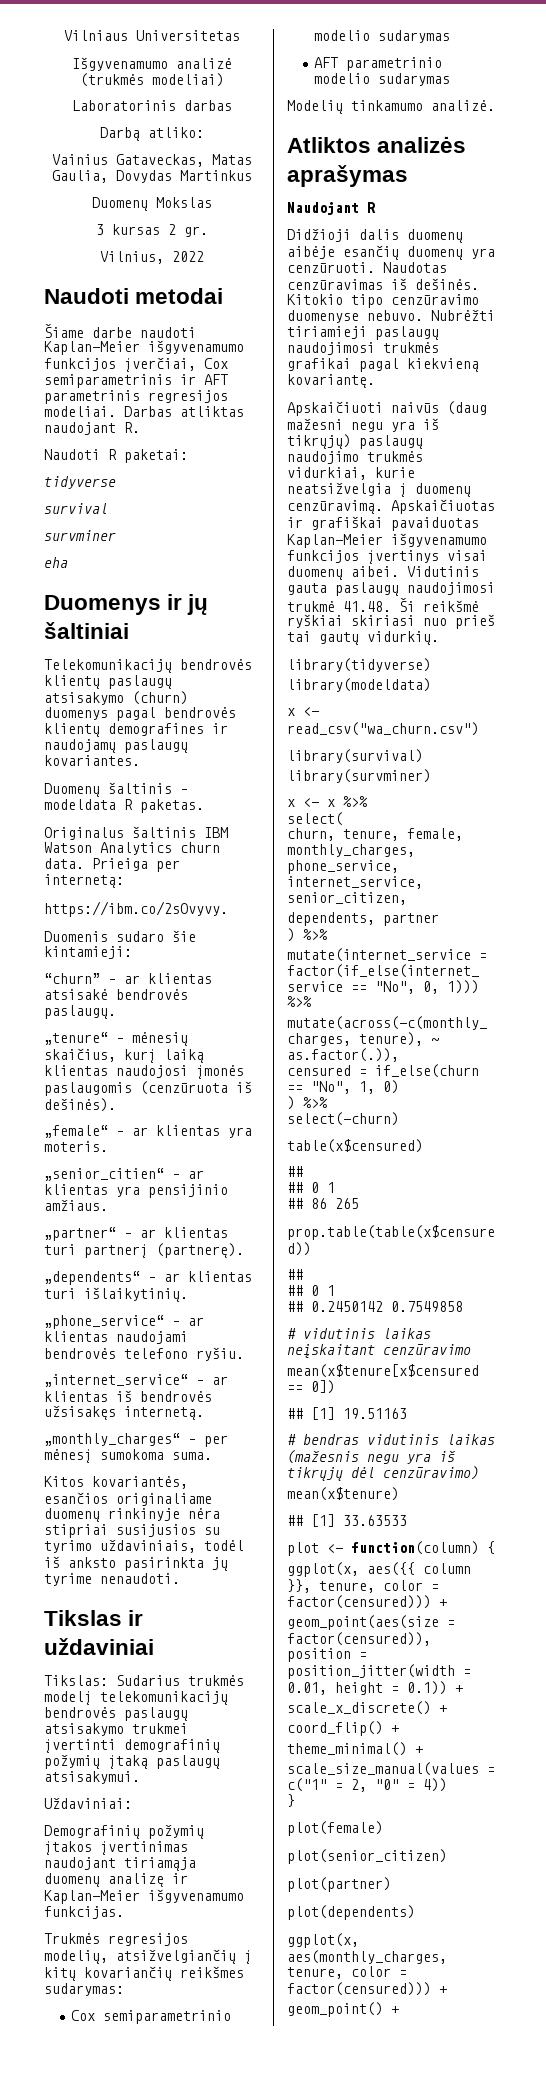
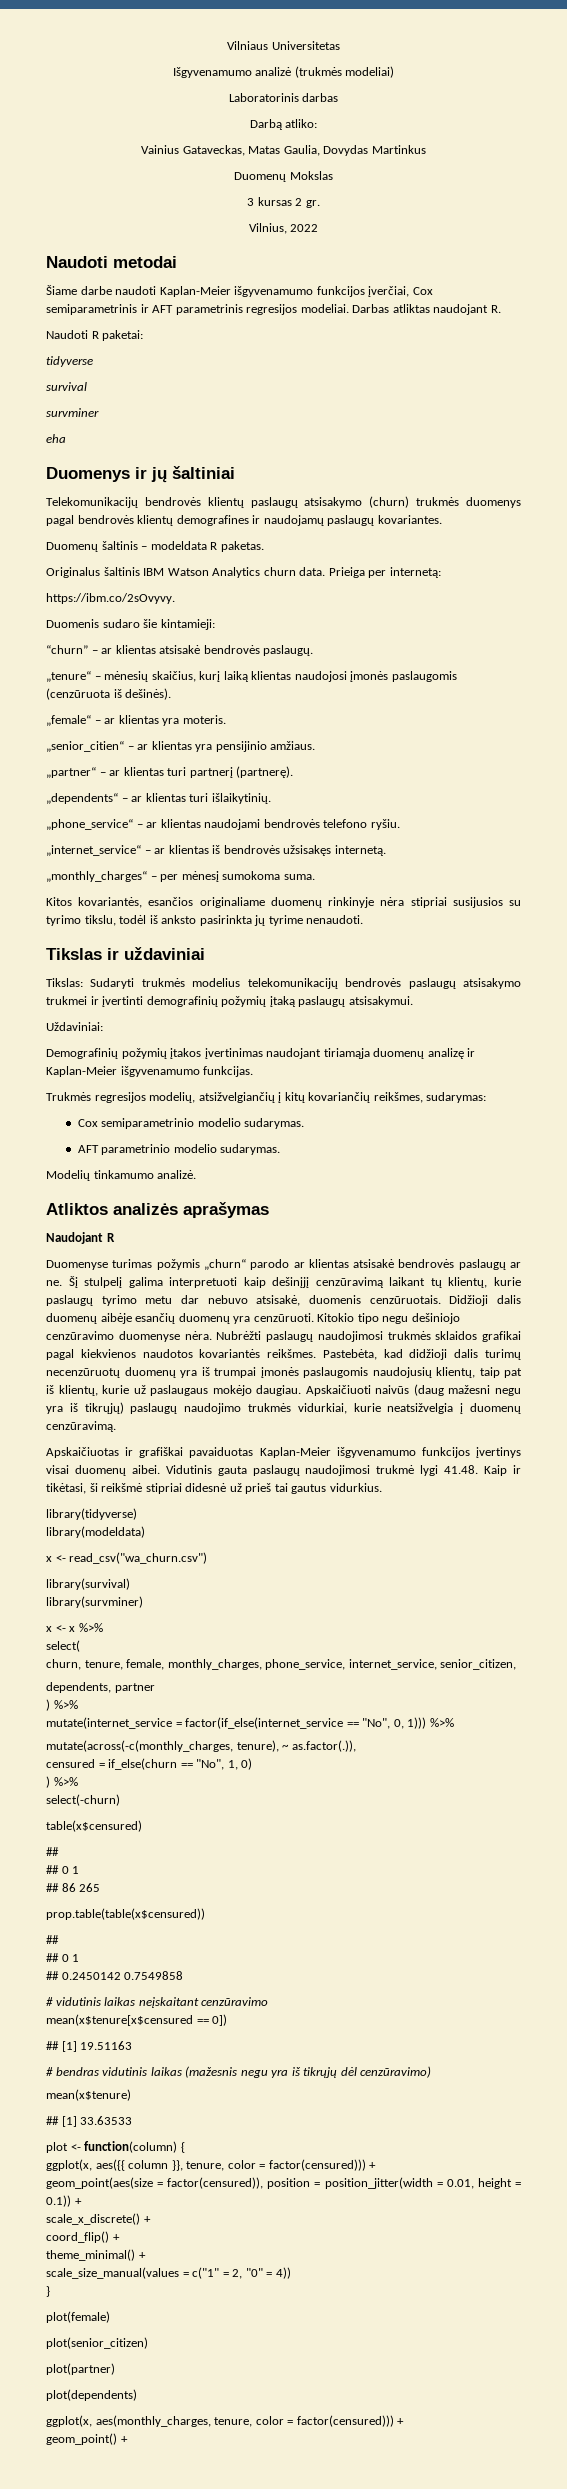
(188, 698) none -> [416,497,460,506] trukmės
[100,1540,196,1553] uždaviniais, -> [84,915,116,926] tikslu,
[116,1675,244,1686] [44,1691,92,1705] Sudarius trukmės modelį -> [90,978,241,989] Sudaryti trukmės modelius
(188, 1728) none -> [90,996,99,1005] ir
[180,1966,244,1978] reikšmes -> [373,1092,423,1103] reikšmes,
[377,30,450,43] sudarymas -> [244,1118,305,1129] sudarymas.
[377,73,450,86] sudarymas -> [220,1144,281,1155] sudarymas.
(376, 207) none -> [46,1259,521,1270] [46,1276,521,1288] [46,1295,441,1306] Duomenyse turimas požymis „churn“ parodo ar klientas atsisakė bendrovės paslaugų ar ne. Šį stulpelį galima interpretuoti kaip dešinįjį cenzūravimą laikant tų klientų, kurie paslaugų tyrimo metu dar nebuvo atsisakė, duomenis cenzūruotais.
[383,262,447,273] [287,278,479,290] [287,294,479,308] [287,310,495,323] [287,326,367,339] Naudotas cenzūravimas iš dešinės. Kitokio tipo cenzūravimo duomenyse nebuvo. Nubrėžti tiriamieji -> [317,1313,460,1324] [46,1331,262,1342] Kitokio tipo negu dešiniojo cenzūravimo duomenyse nėra. Nubrėžti
(439, 347) none -> [435,1331,478,1340] sklaidos
[407,358,479,372] [287,374,375,388] kiekvieną kovariantę. // -> [80,1349,521,1360] [46,1367,522,1378] [46,1385,302,1396] kiekvienos naudotos kovariantės reikšmes. Pastebėta, kad didžioji dalis turimų necenzūruotų duomenų yra iš trumpai įmonės paslaugomis naudojusių klientų, taip pat iš klientų, kurie už paslaugaus mokėjo daugiau.
(383, 507) none -> (116, 1426) //
[343,598,479,612] [287,614,495,629] [287,631,439,645] 41.48. Ši reikšmė ryškiai skiriasi nuo prieš tai gautų vidurkių. -> [420,1465,522,1476] [46,1483,382,1494] lygi 41.48. Kaip ir tikėtasi, ši reikšmė stipriai didesnė už prieš tai gautus vidurkius.

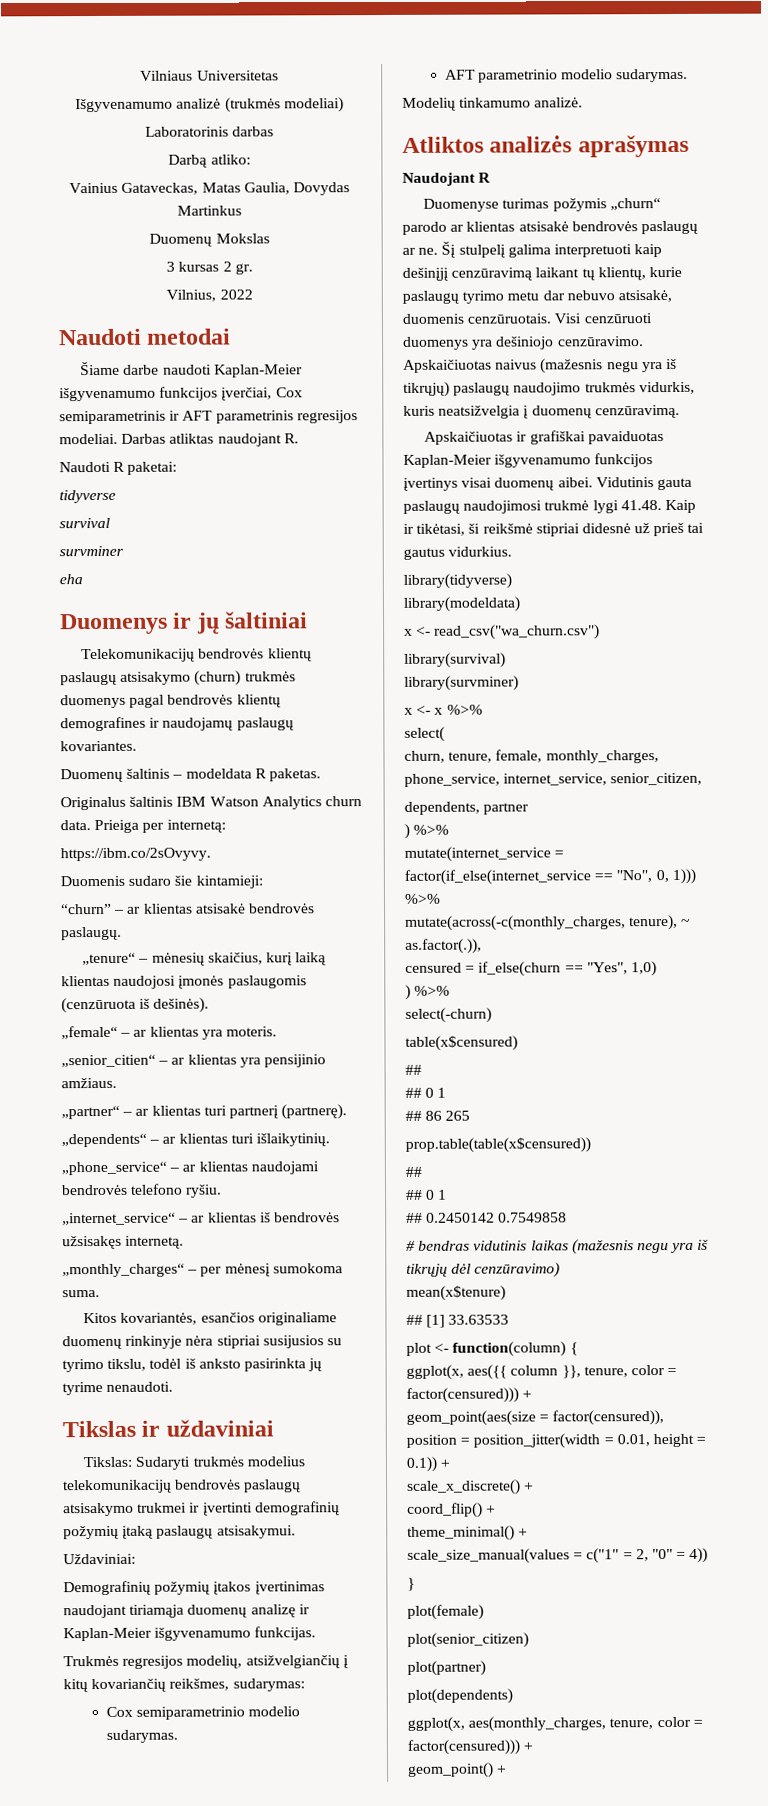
[449,1295,521,1306] [46,1313,460,1324] [46,1331,521,1342] [46,1349,521,1360] [46,1367,522,1378] [46,1384,491,1396] Didžioji dalis duomenų aibėje esančių duomenų yra cenzūruoti. Kitokio tipo negu dešiniojo cenzūravimo duomenyse nėra. Nubrėžti paslaugų naudojimosi trukmės sklaidos grafikai pagal kiekvienos naudotos kovariantės reikšmes. Pastebėta, kad didžioji dalis turimų necenzūruotų duomenų yra iš trumpai įmonės paslaugomis naudojusių klientų, taip pat iš klientų, kurie už paslaugaus mokėjo daugiau. Apskaičiuoti naivūs (daug mažesni -> [554,313,652,324] [403,336,644,350] [403,358,604,374] Visi cenzūruoti duomenys yra dešiniojo cenzūravimo. Apskaičiuotas naivus (mažesnis
[297,1403,381,1414] vidurkiai, kurie -> [638,381,695,395] [403,405,435,416] vidurkis, kuris
[196,1758,253,1770] "No", 1, 0) -> [586,961,657,977] "Yes", 1,0)
[46,1997,269,2008] [46,2014,228,2026] [46,2041,133,2052] // # vidutinis laikas neįskaitant cenzūravimo // mean(x$tenure[x$censured == 0]) // ## [1] 19.51163 -> (568, 1217) none

